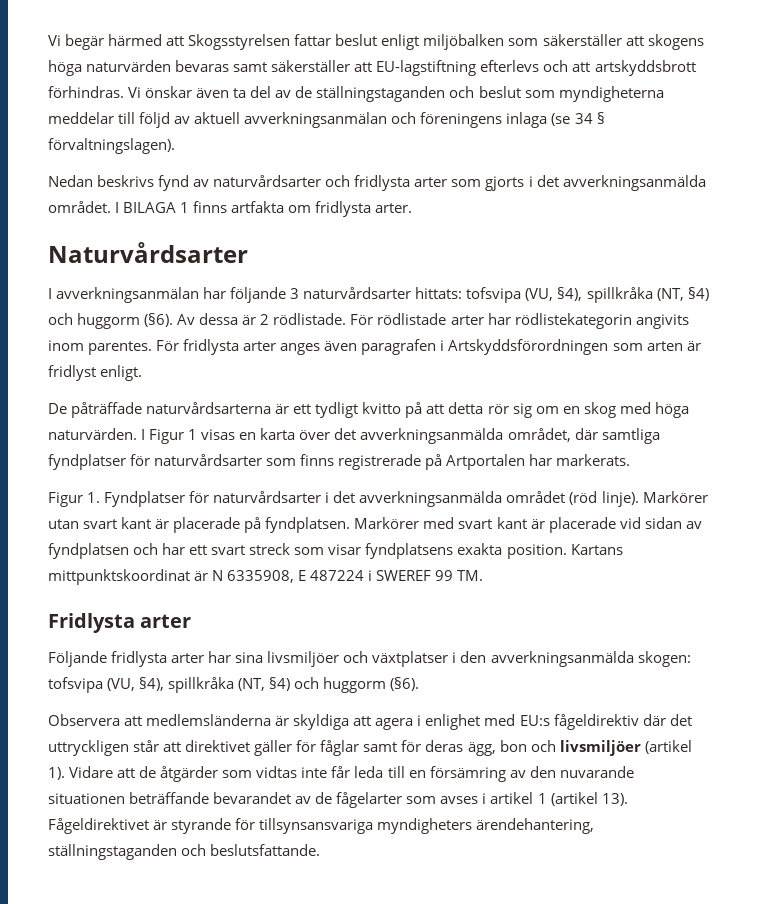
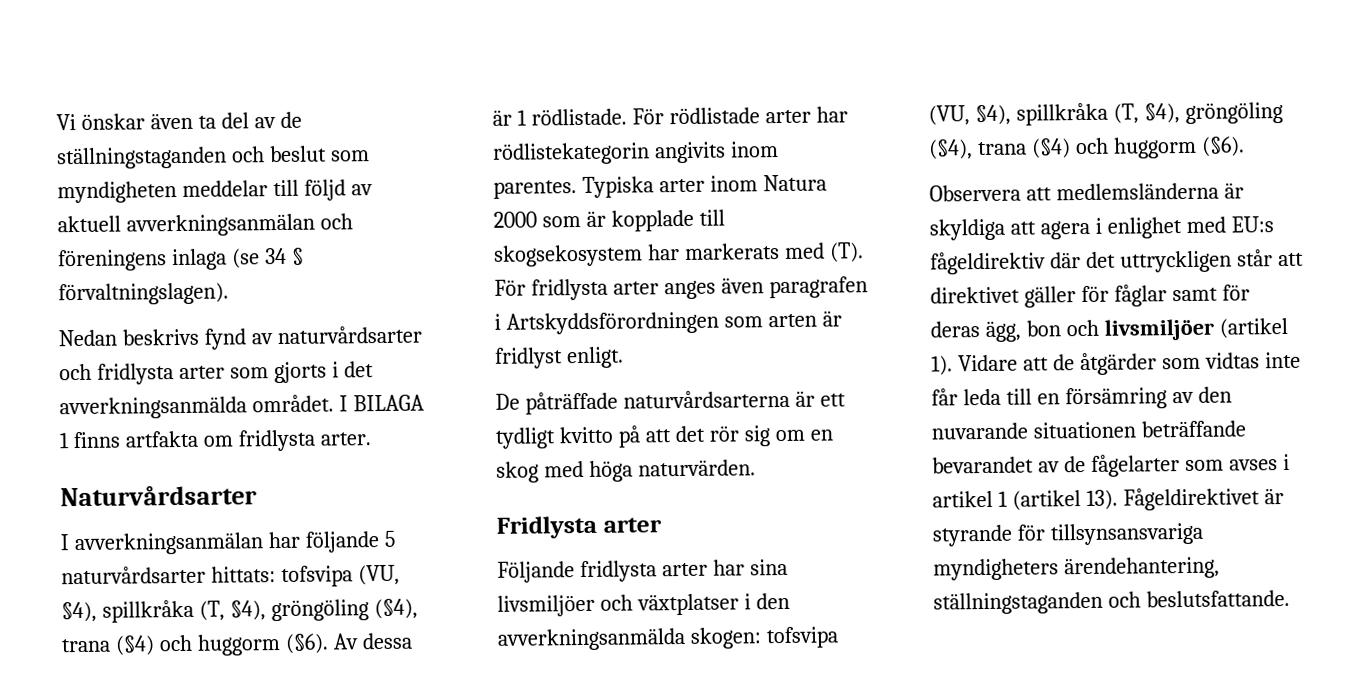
[48,34,704,50] [48,60,696,76] [48,86,142,98] Vi begär härmed att Skogsstyrelsen fattar beslut enligt miljöbalken som säkerställer att skogens höga naturvärden bevaras samt säkerställer att EU-lagstiftning efterlevs och att artskyddsbrott förhindras. Vi -> [56,114,76,131] Vi
[558,86,664,102] myndigheterna -> [57,181,177,204] myndigheten
[290,288,300,299] 3 -> [383,530,395,547] 5
[656,287,709,301] (NT, §4) -> [198,598,418,622] [61,635,155,656] (T, §4), gröngöling (§4), trana (§4)
[260,314,270,325] 2 -> [516,109,527,126] 1
(153, 348) none -> [581,174,827,198] [493,209,725,232] [493,242,864,267] Typiska arter inom Natura 2000 som är kopplade till skogsekosystem har markerats med (T).
[448,402,484,414] detta -> [674,425,705,443] det
[141,428,660,444] [48,454,631,470] [48,491,708,507] [48,517,702,533] [48,543,623,559] [48,569,484,585] I Figur 1 visas en karta över det avverkningsanmälda området, där samtliga fyndplatser för naturvårdsarter som finns registrerade på Artportalen har markerats. // Figur 1. Fyndplatser för naturvårdsarter i det avverkningsanmälda området (röd linje). Markörer utan svart kant är placerade på fyndplatsen. Markörer med svart kant är placerade vid sidan av fyndplatsen och har ett svart streck som visar fyndplatsens exakta position. Kartans mittpunktskoordinat är N 6335908, E 487224 i SWEREF 99 TM. -> (756, 468) none
[238,677,291,691] (NT, §4) -> [1112,102,1283,124] [928,138,1071,160] (T, §4), gröngöling (§4), trana (§4)

